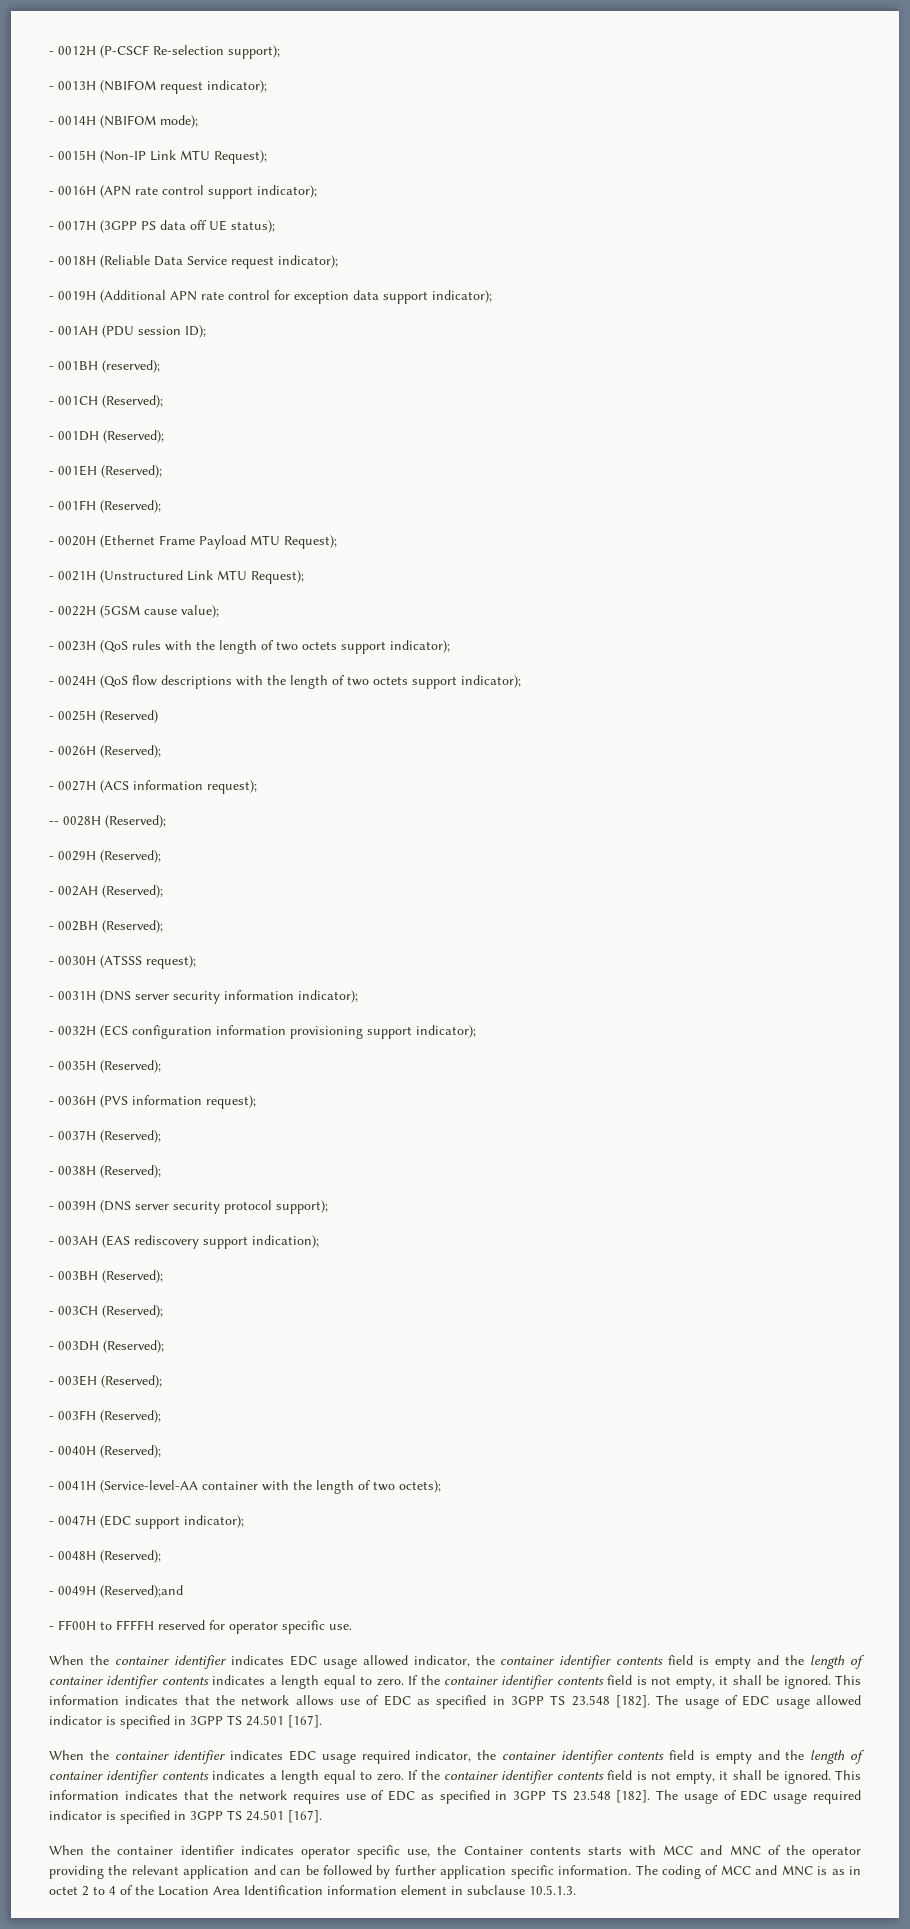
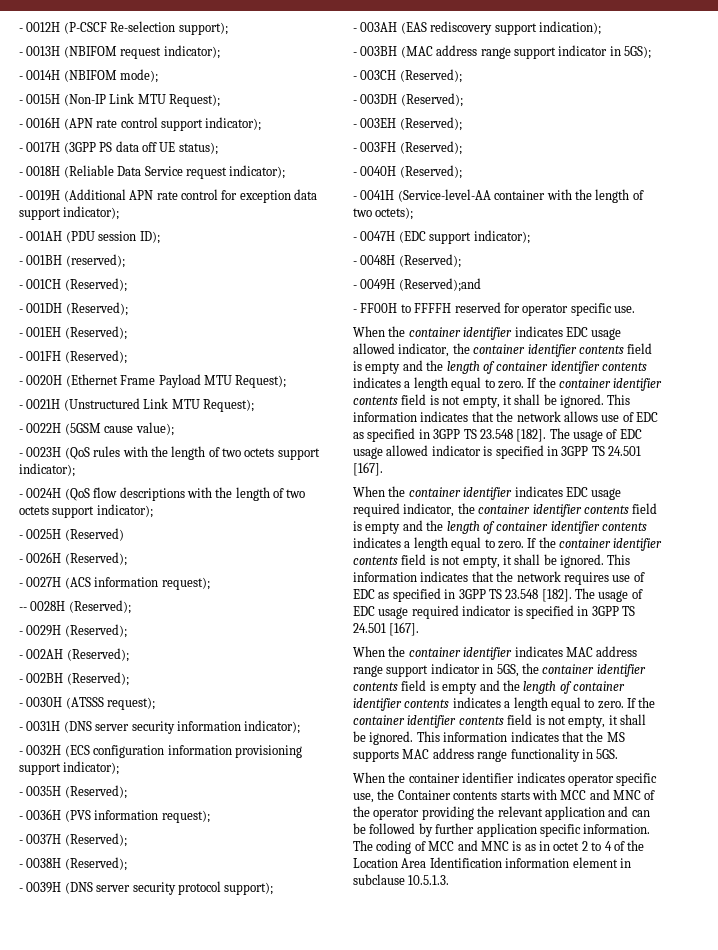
[102,1270,163,1283] (Reserved); -> [400,45,651,59] (MAC address range support indicator in 5GS);
(322, 1816) none -> [353,646,638,660] [353,663,646,677] [353,680,625,694] [353,697,656,711] [353,714,646,728] [353,731,625,745] [353,748,619,762] // When the container identifier indicates MAC address range support indicator in 5GS, the container identifier contents field is empty and the length of container identifier contents indicates a length equal to zero. If the container identifier contents field is not empty, it shall be ignored. This information indicates that the MS supports MAC address range functionality in 5GS.

